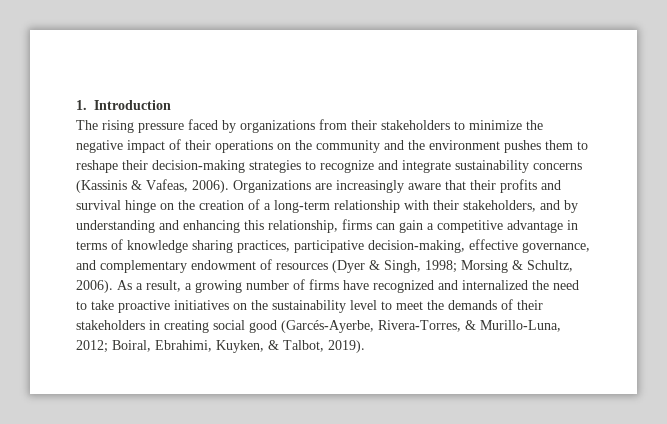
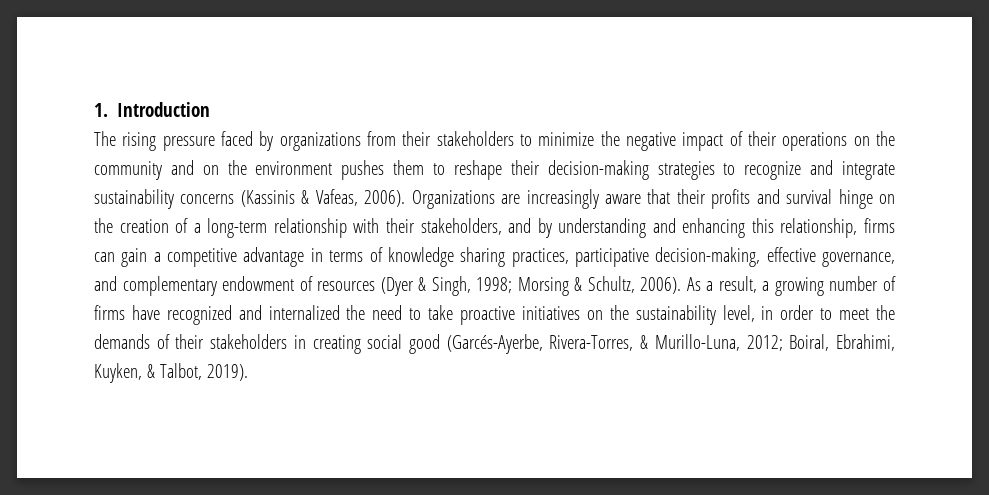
(404, 145) none -> [202,165,219,175] on
[350,300,377,310] level -> [722,305,815,322] level, in order

